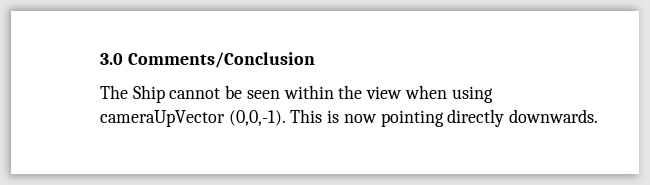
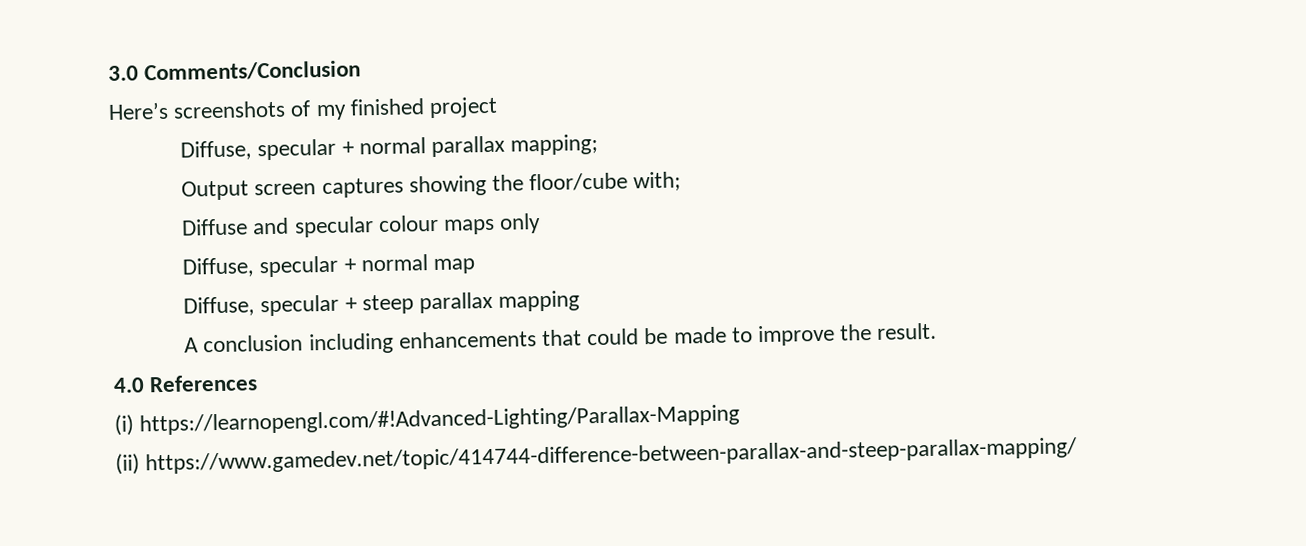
[100,85,493,103] [100,109,599,127] The Ship cannot be seen within the view when using cameraUpVector (0,0,-1). This is now pointing directly downwards. -> [108,96,499,121] [180,133,599,161] [181,171,682,201] [181,213,542,238] [182,254,475,278] [183,290,581,317] [184,322,938,355] [113,374,259,393] [114,404,741,436] [115,437,1078,475] Here’s screenshots of my finished project // Diffuse, specular + normal parallax mapping; // Output screen captures showing the floor/cube with; // Diffuse and specular colour maps only // Diffuse, specular + normal map // Diffuse, specular + steep parallax mapping // A conclusion including enhancements that could be made to improve the result. // 4.0 References // (i) https://learnopengl.com/#!Advanced-Lighting/Parallax-Mapping // (ii) https://www.gamedev.net/topic/414744-difference-between-parallax-and-steep-parallax-mapping/

